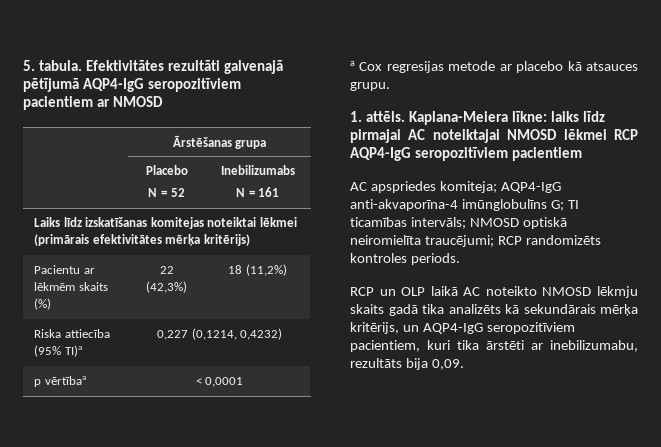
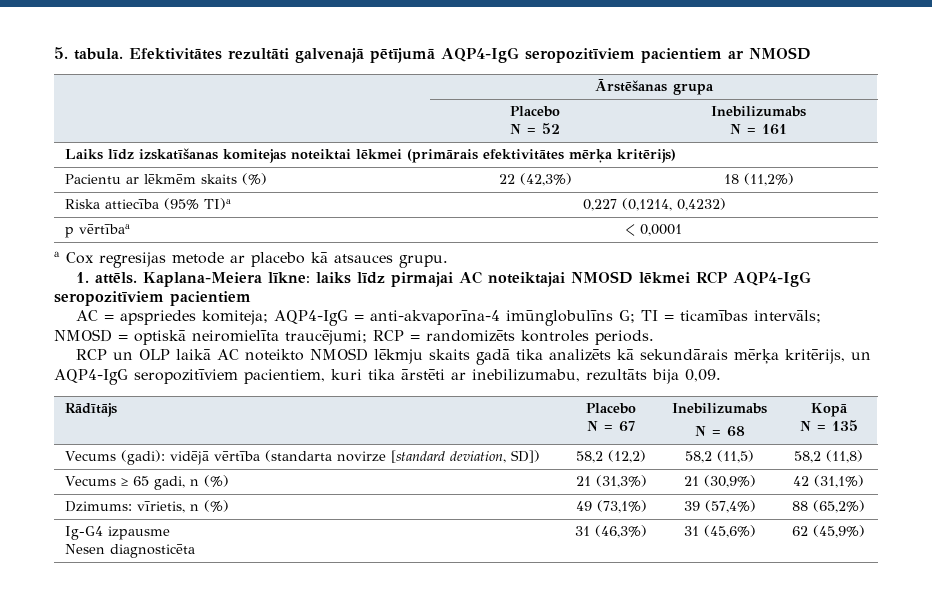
(367, 186) none -> [103,315,114,321] =
(561, 187) none -> [353,315,364,321] =
(579, 204) none -> [663,315,674,321] =
(519, 222) none -> [118,335,128,341] =
(522, 240) none -> [410,335,420,341] =
(464, 364) none -> [64,403,117,417] [586,403,636,414] [587,421,635,432] [672,403,767,414] [694,426,745,437] [810,403,848,417] [799,420,858,431] [64,450,540,465] [576,450,646,463] [685,450,754,463] [794,450,863,463] [64,475,229,490] [575,475,647,488] [683,475,756,488] [793,475,864,488] [64,500,229,513] [575,500,647,513] [683,500,756,513] [792,500,865,513] [64,526,170,540] [64,544,195,558] [575,525,647,538] [683,525,756,538] [792,525,865,538] // Rādītājs | Placebo // N = 67 | Inebilizumabs // N = 68 | Kopā // N = 135 // Vecums (gadi): vidējā vērtība (standarta novirze [standard deviation, SD]) | 58,2 (12,2) | 58,2 (11,5) | 58,2 (11,8) // Vecums ≥ 65 gadi, n (%) | 21 (31,3%) | 21 (30,9%) | 42 (31,1%) // Dzimums: vīrietis, n (%) | 49 (73,1%) | 39 (57,4%) | 88 (65,2%) // Ig-G4 izpausme // Nesen diagnosticēta | 31 (46,3%) | 31 (45,6%) | 62 (45,9%)

